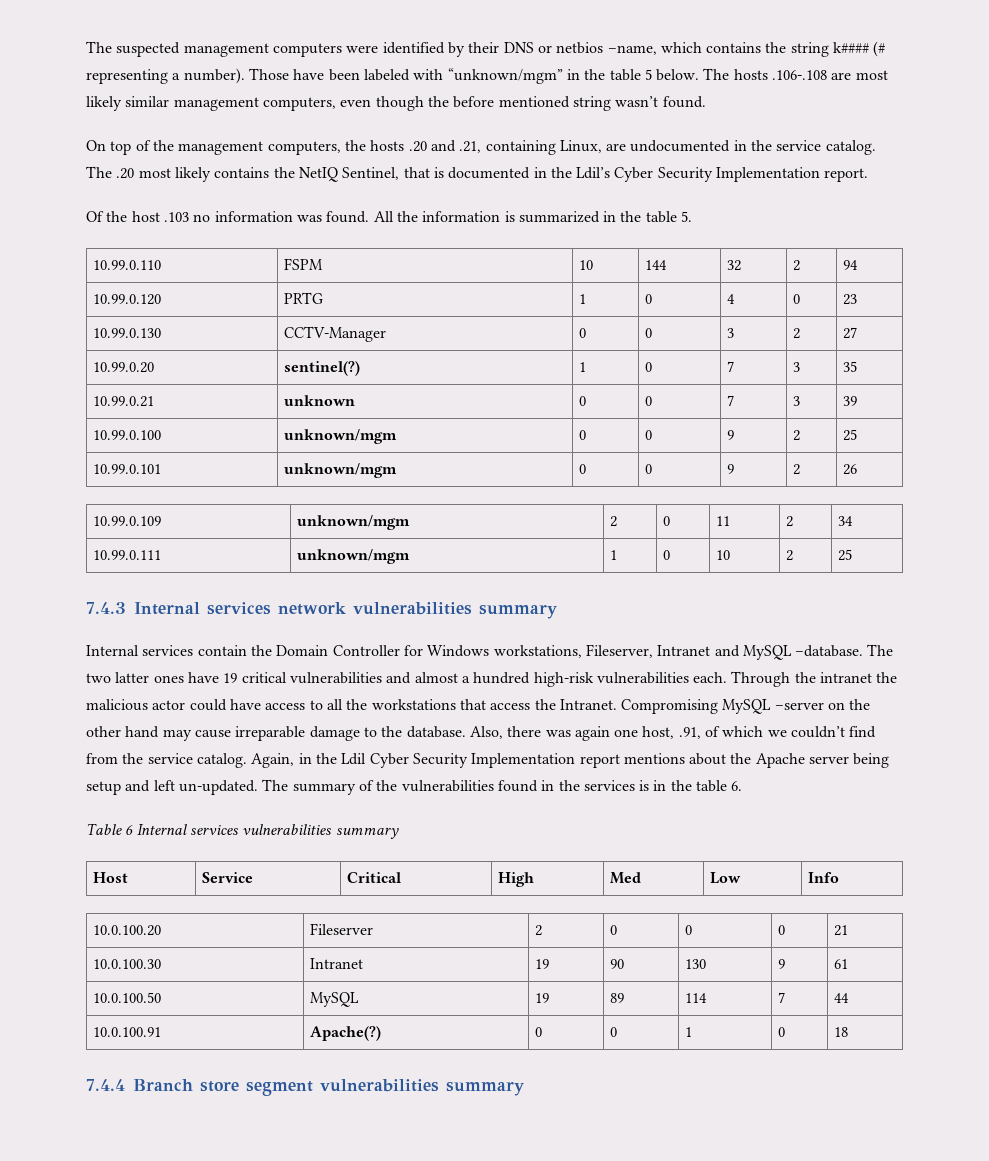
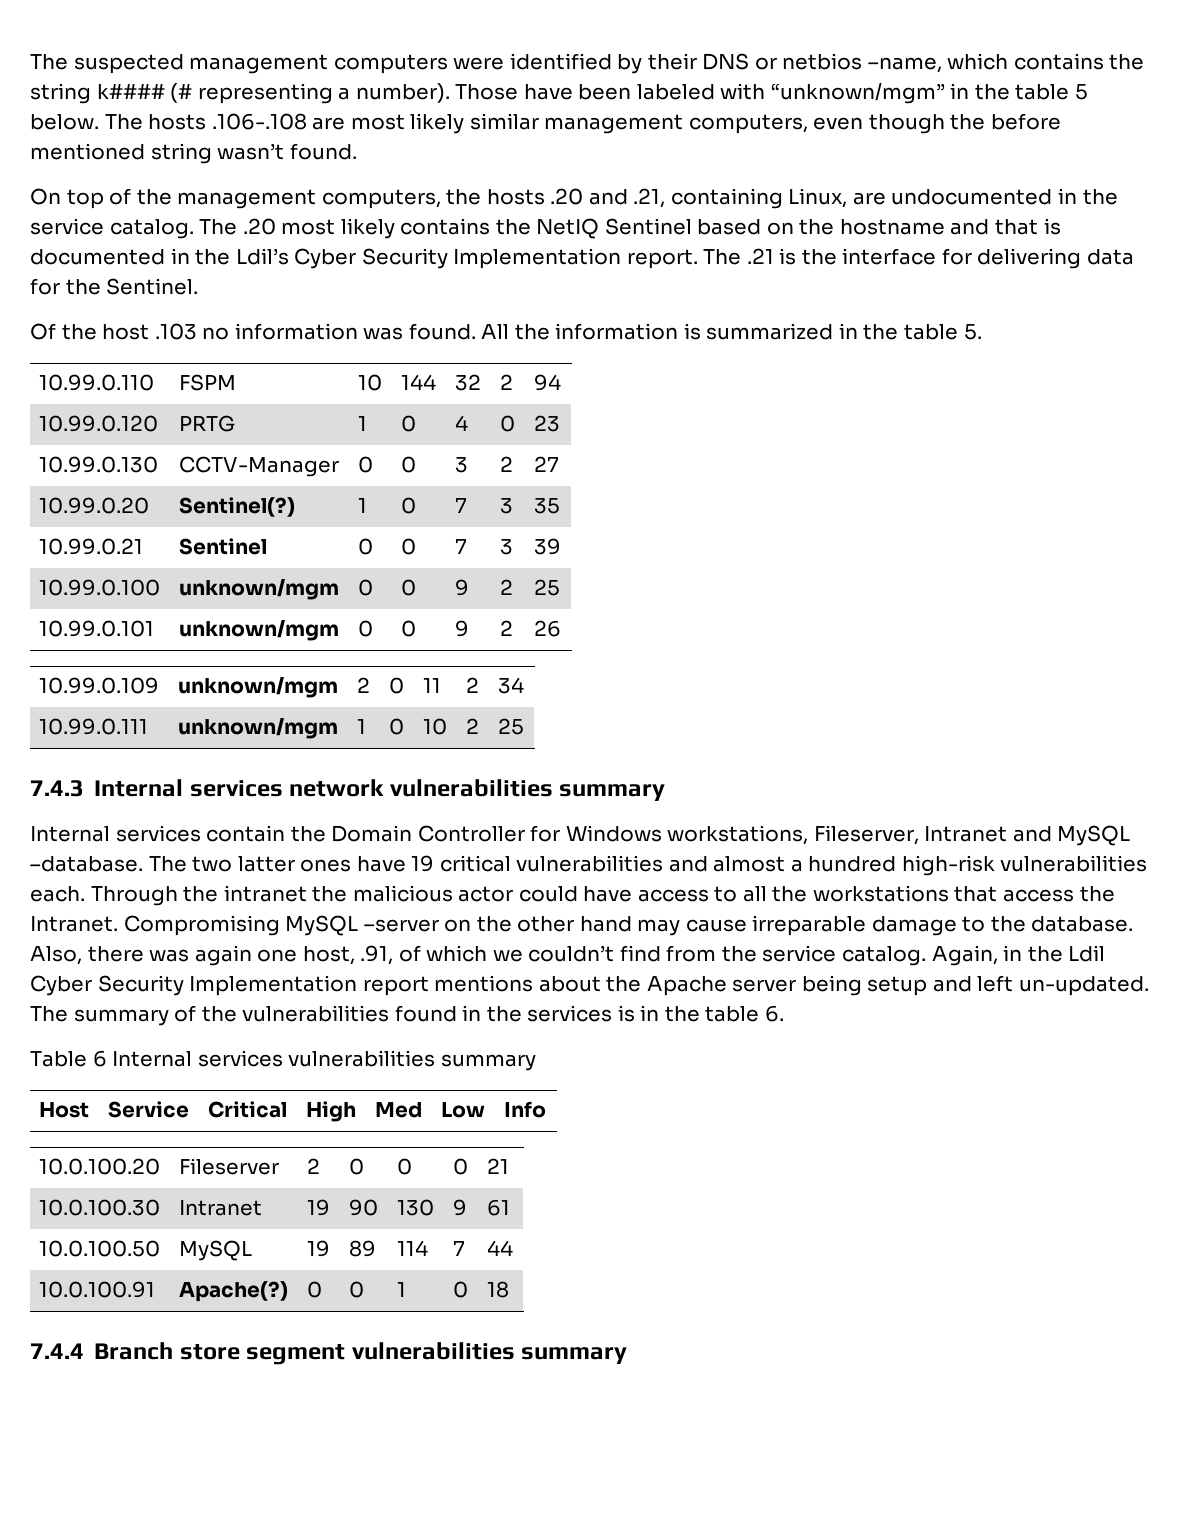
[342,167,400,180] Sentinel, -> [604,218,990,235] Sentinel based on the hostname and
(869, 175) none -> [703,248,1135,269] [30,278,199,295] The .21 is the interface for delivering data for the Sentinel.
[283,361,360,376] sentinel(?) -> [179,497,296,517] Sentinel(?)
[283,395,355,406] unknown -> [179,538,268,555] Sentinel

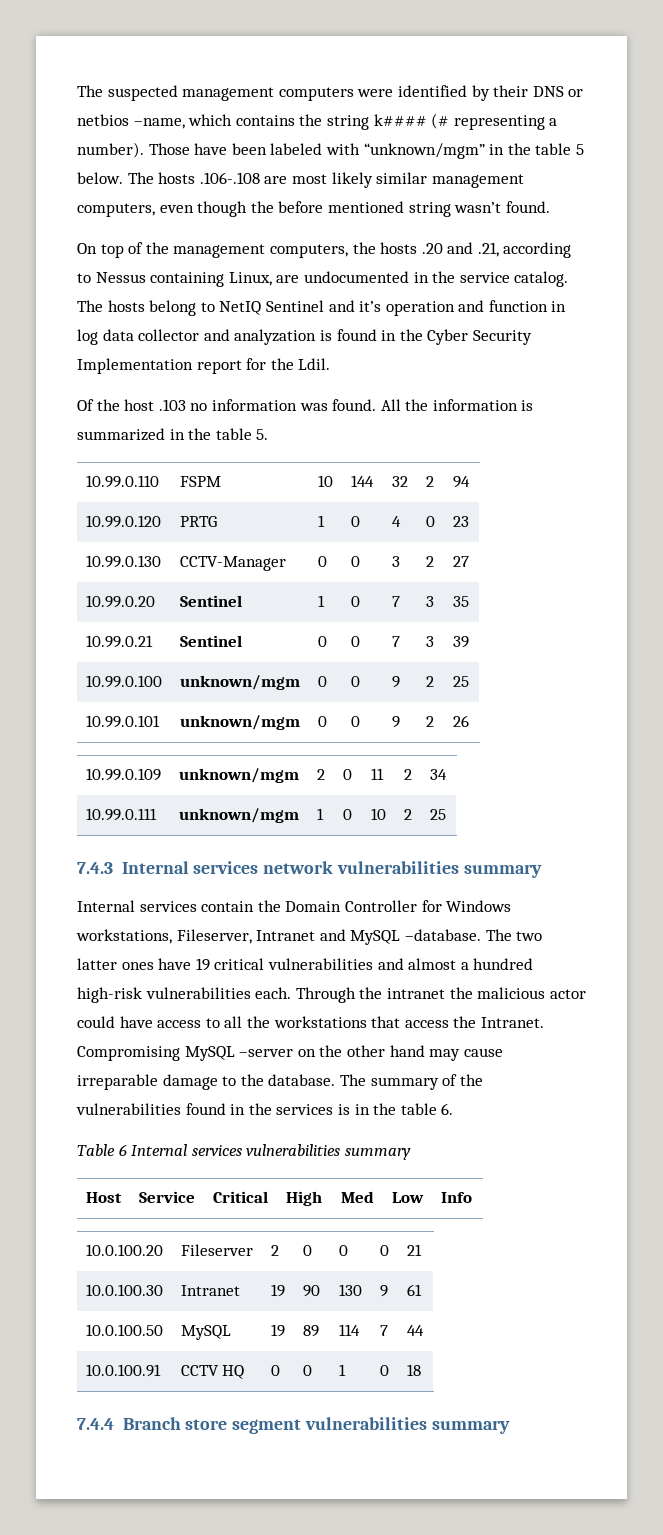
(666, 198) none -> [503,242,572,258] [77,272,146,283] according to Nessus
[242,218,1061,239] [30,248,1135,269] .20 most likely contains the NetIQ Sentinel based on the hostname and that is documented in the Ldil’s Cyber Security Implementation report. The .21 is the interface for delivering data -> [107,300,567,316] [77,329,532,345] [77,358,242,374] hosts belong to NetIQ Sentinel and it’s operation and function in log data collector and analyzation is found in the Cyber Security Implementation report
[106,278,199,295] Sentinel. -> [298,358,331,370] Ldil.
[179,497,296,517] Sentinel(?) -> [179,595,242,607] Sentinel
[30,945,1106,966] [30,975,1149,996] Also, there was again one host, .91, of which we couldn’t find from the service catalog. Again, in the Ldil Cyber Security Implementation report mentions about the Apache server being setup and left un-updated. -> (336, 1080) none
[179,1281,289,1302] Apache(?) -> [180,1365,245,1379] CCTV HQ

